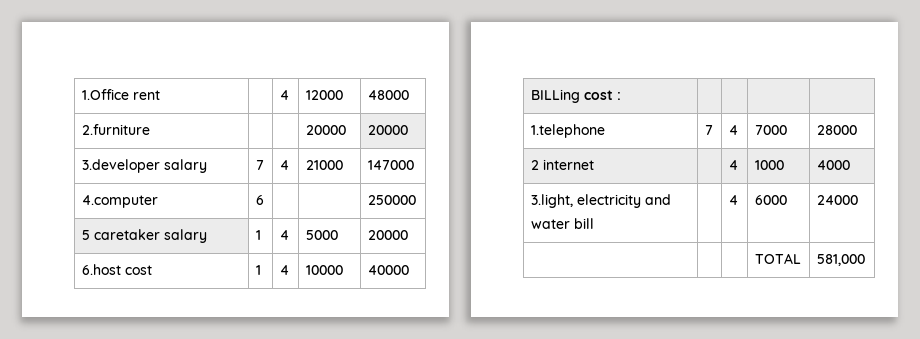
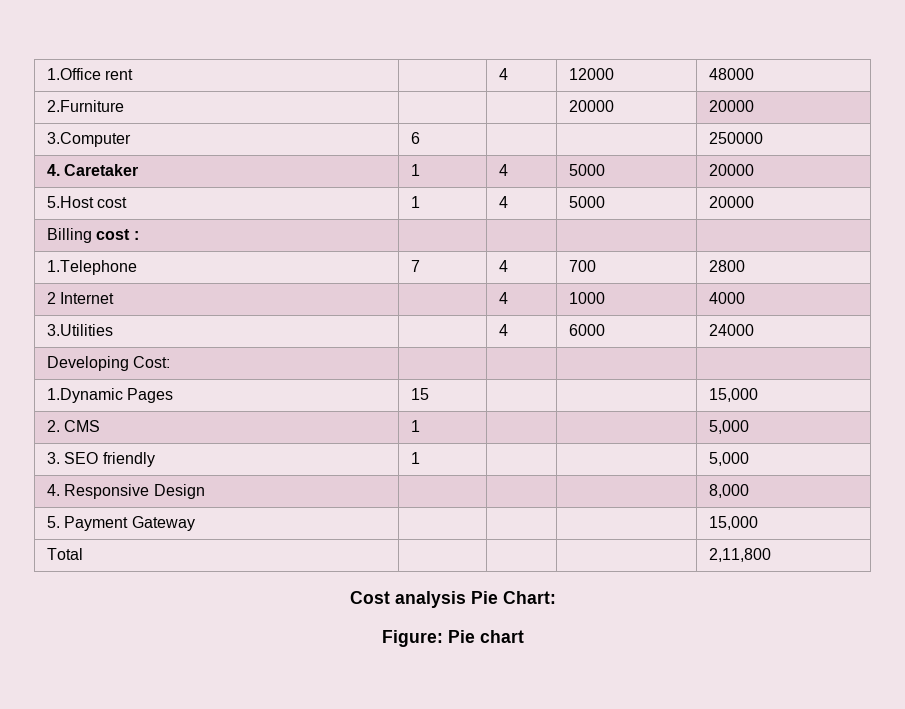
[81,124,150,135] 2.furniture -> [46,100,124,112] 2.Furniture
[81,159,207,173] [255,160,264,170] [279,160,289,170] [305,160,343,170] [367,160,414,170] [81,195,158,208] 3.developer salary | 7 | 4 | 21000 | 147000 // 4.computer -> [46,132,131,147] 3.Computer
[81,229,207,243] [255,230,261,240] [279,230,289,240] [305,230,338,240] [367,230,408,240] [81,264,121,275] 5 caretaker salary | 1 | 4 | 5000 | 20000 // 6.host -> [46,164,139,176] [410,164,420,176] [498,164,508,176] [568,164,605,176] [708,164,754,176] [46,196,94,208] 4. Caretaker | 1 | 4 | 5000 | 20000 // 5.Host
[305,265,343,275] [367,265,409,275] [530,89,580,103] 10000 | 40000 // BILLing -> [568,196,605,208] [708,196,754,208] [46,228,92,243] 5000 | 20000 // Billing
[530,124,605,138] [704,125,713,135] [728,125,738,135] [754,125,787,135] [816,125,857,135] 1.telephone | 7 | 4 | 7000 | 28000 -> [46,260,137,275] [410,260,420,272] [498,260,508,272] [568,260,596,272] [708,260,745,272] 1.Telephone | 7 | 4 | 700 | 2800
[542,159,594,170] internet -> [60,292,115,304] Internet
[530,194,671,208] [530,218,594,229] [728,195,738,205] [754,195,787,205] [816,195,858,205] [754,253,801,264] [816,254,865,266] 3.light, electricity and water bill | | 4 | 6000 | 24000 // | | | TOTAL | 581,000 -> [46,324,113,336] [498,324,508,336] [568,324,605,336] [708,324,754,336] [46,356,171,371] [46,388,174,403] [410,388,429,400] [708,388,758,402] [46,420,101,432] [410,420,420,432] [708,420,749,434] [46,452,155,467] [410,452,420,464] [708,452,749,466] [46,484,205,499] [708,484,749,498] [46,516,195,531] [708,516,758,530] [46,548,83,560] [708,548,771,562] [349,591,556,608] [381,630,524,647] 3.Utilities | | 4 | 6000 | 24000 // Developing Cost: | | | | // 1.Dynamic Pages | 15 | | | 15,000 // 2. CMS | 1 | | | 5,000 // 3. SEO friendly | 1 | | | 5,000 // 4. Responsive Design | | | | 8,000 // 5. Payment Gateway | | | | 15,000 // Total | | | | 2,11,800 // Cost analysis Pie Chart: // Figure: Pie chart

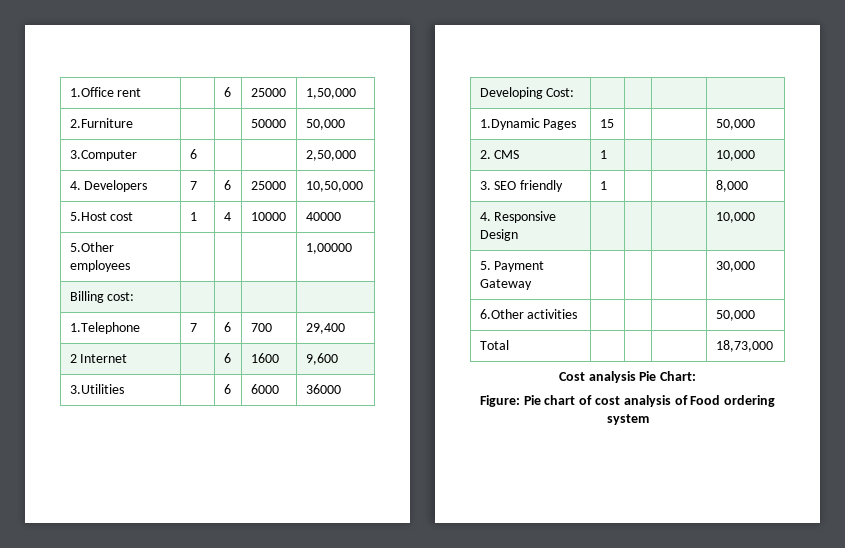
[498,68,508,80] [568,68,614,80] [708,68,754,80] 4 | 12000 | 48000 -> [223,87,231,97] [250,88,286,97] [305,88,356,99] 6 | 25000 | 1,50,000
[568,100,614,112] [708,100,754,112] 20000 | 20000 -> [250,119,286,128] [305,119,345,130] 50000 | 50,000
[708,132,763,144] [46,164,139,176] [410,164,420,176] [498,164,508,176] [568,164,605,176] [708,164,754,176] 250000 // 4. Caretaker | 1 | 4 | 5000 | 20000 -> [305,150,356,161] [69,180,148,192] [189,181,197,190] [223,180,231,190] [250,181,286,190] [305,181,363,192] 2,50,000 // 4. Developers | 7 | 6 | 25000 | 10,50,000
[568,196,605,208] [708,196,754,208] 5000 | 20000 -> [250,212,286,221] [305,212,341,221] [69,242,114,252] [69,260,130,272] [305,243,352,254] 10000 | 40000 // 5.Other employees | | | | 1,00000
[96,229,139,240] cost : -> [107,292,135,301] cost:
[498,260,508,272] 4 -> [223,322,231,332] 6
[708,260,745,272] 2800 -> [305,323,345,334] 29,400
[498,292,508,304] [568,292,605,304] [708,292,745,304] 4 | 1000 | 4000 -> [223,353,231,363] [250,353,279,363] [305,353,338,365] 6 | 1600 | 9,600
[498,324,508,336] 4 -> [223,384,231,394] 6
[708,324,754,336] 24000 -> [305,384,341,394] 36000
[708,388,758,402] 15,000 -> [715,119,755,130] 50,000
[708,420,749,434] 5,000 -> [715,150,755,161] 10,000
[708,452,749,466] 5,000 -> [715,180,748,192] 8,000
[708,484,749,498] 8,000 -> [715,212,755,223] 10,000
[708,516,758,530] 15,000 -> [715,261,755,272] [479,309,578,319] [715,310,755,321] 30,000 // 6.Other activities | | | | 50,000
[708,548,771,562] 2,11,800 -> [715,340,773,352] 18,73,000
(524, 636) none -> [579,395,776,407] [606,414,649,425] of cost analysis of Food ordering system

